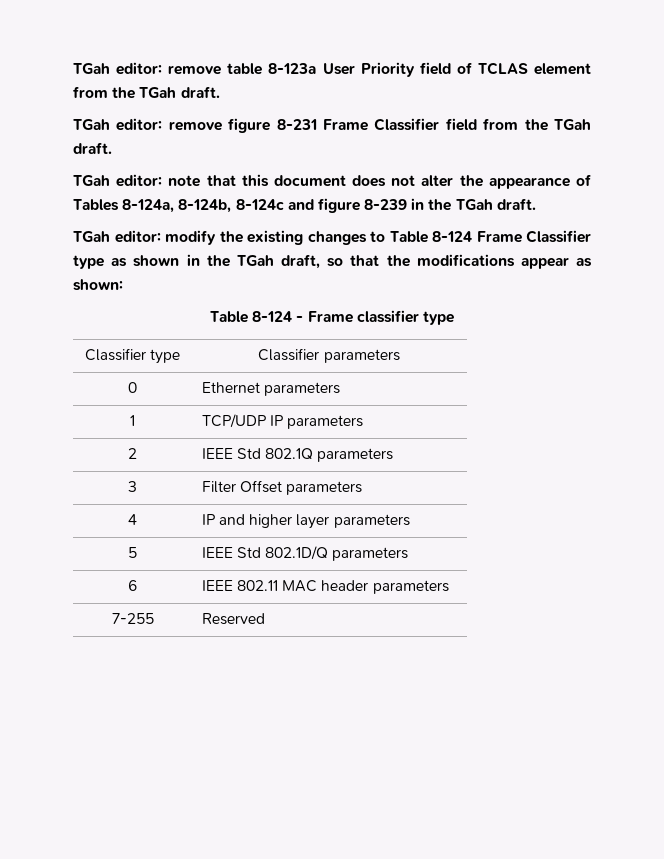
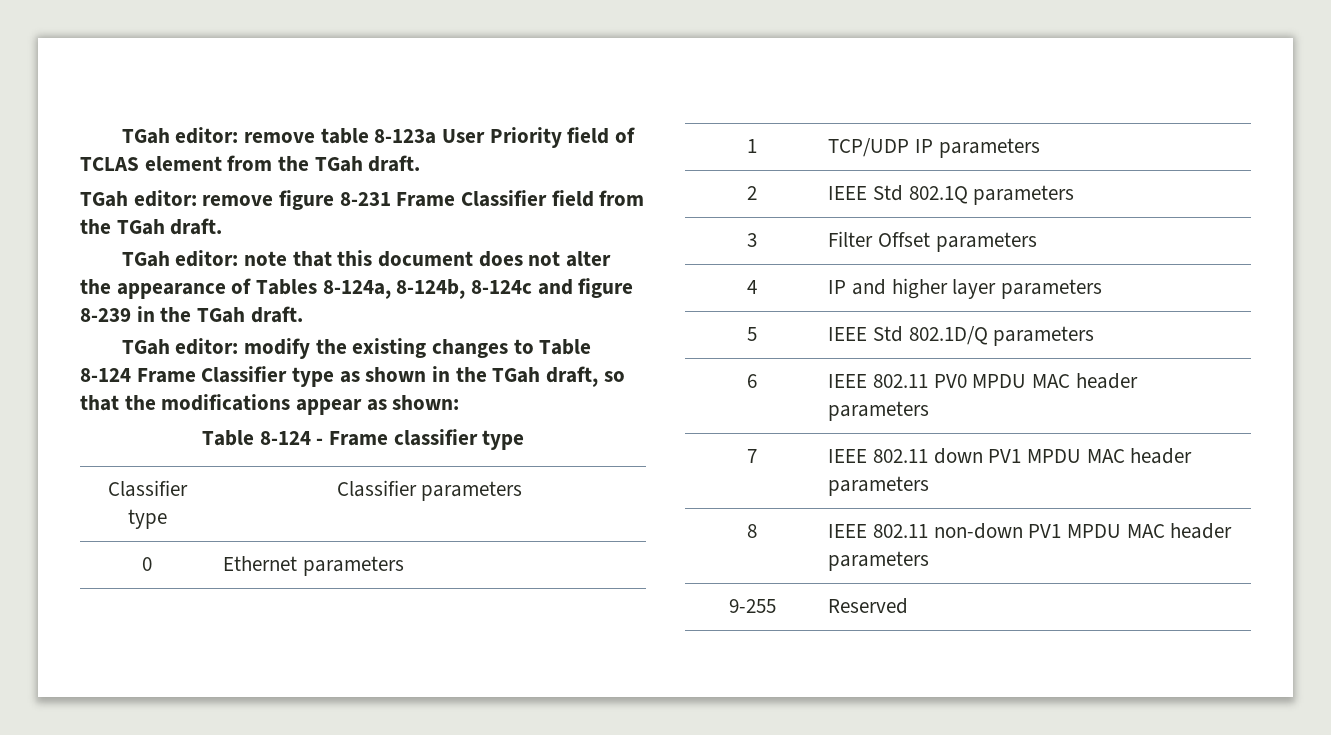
[282,580,449,594] [111,613,154,624] MAC header parameters // 7-255 -> [933,373,1138,389] [828,401,930,421] [747,449,757,463] [828,448,1193,464] [828,476,930,496] [747,524,757,538] [828,523,1233,539] [828,551,930,571] [728,599,776,613] PV0 MPDU MAC header parameters // 7 | IEEE 802.11 down PV1 MPDU MAC header parameters // 8 | IEEE 802.11 non-down PV1 MPDU MAC header parameters // 9-255

